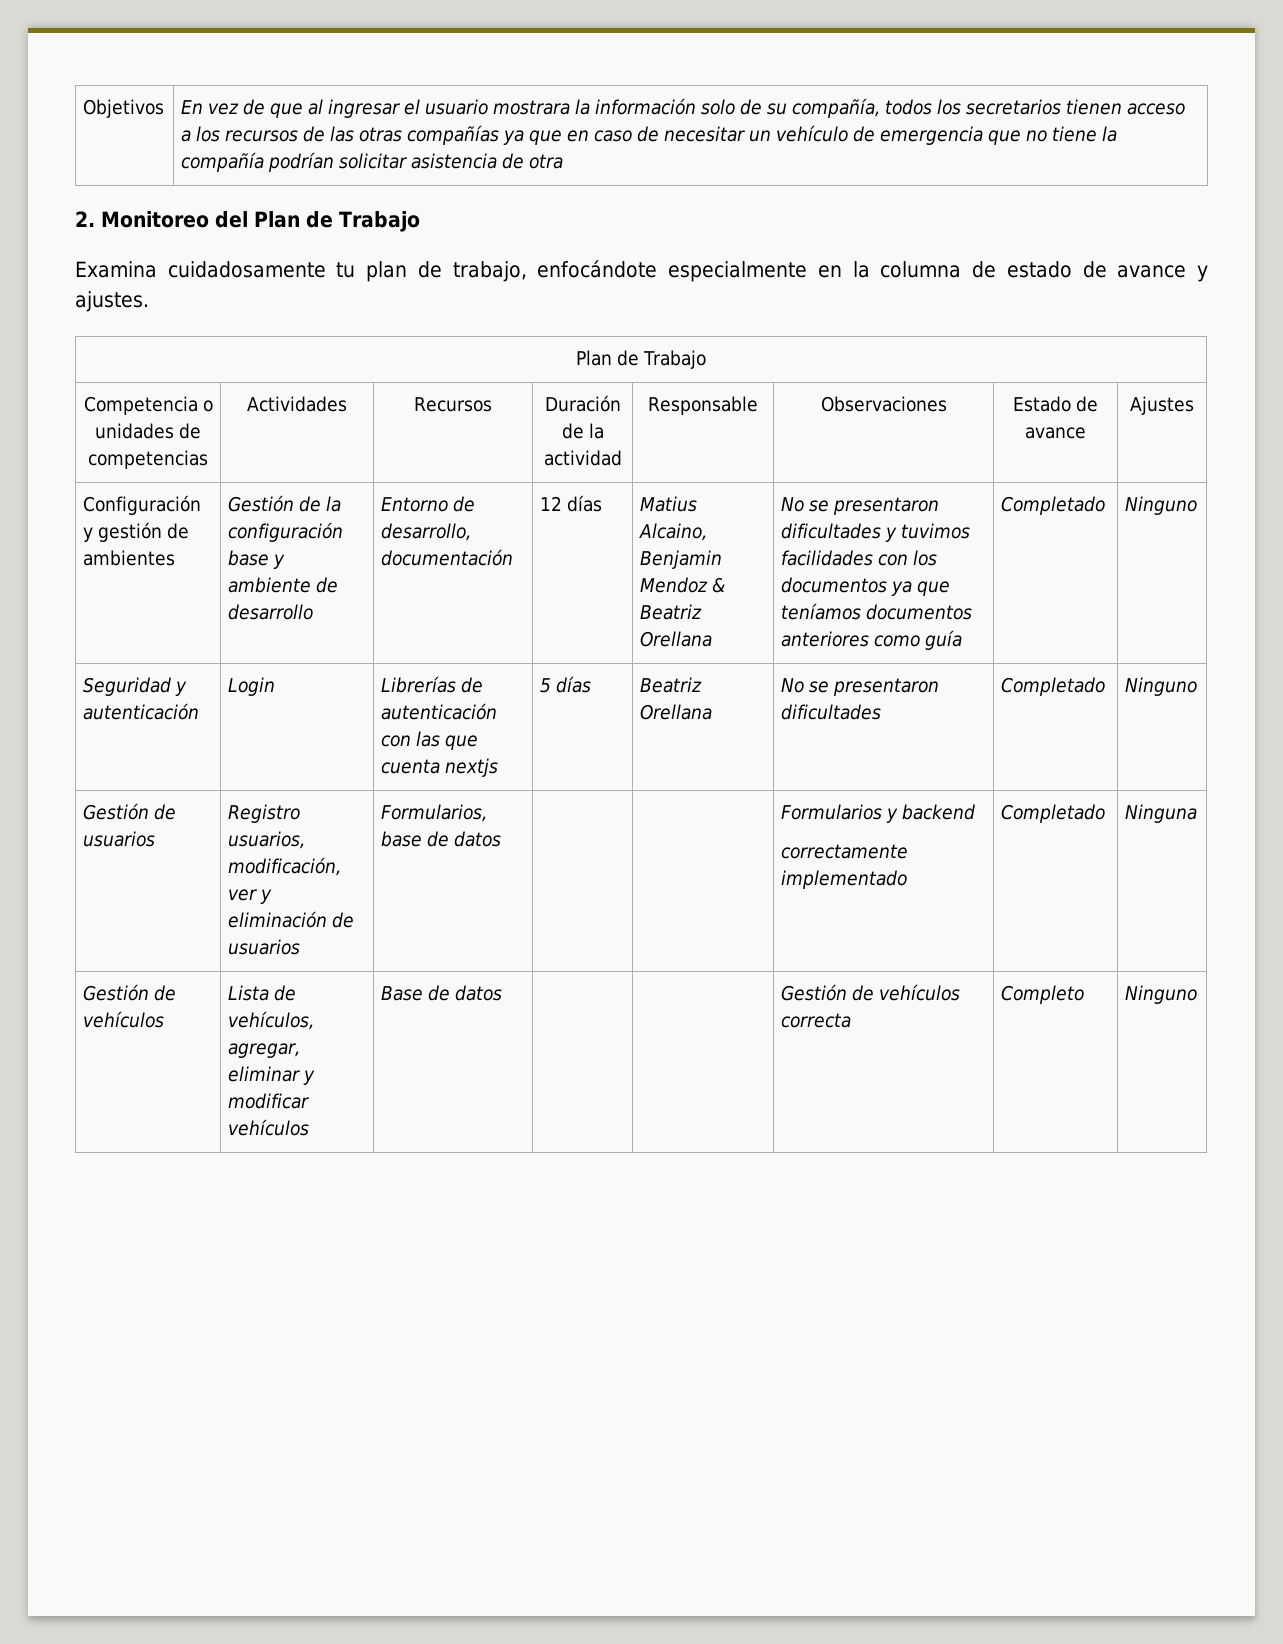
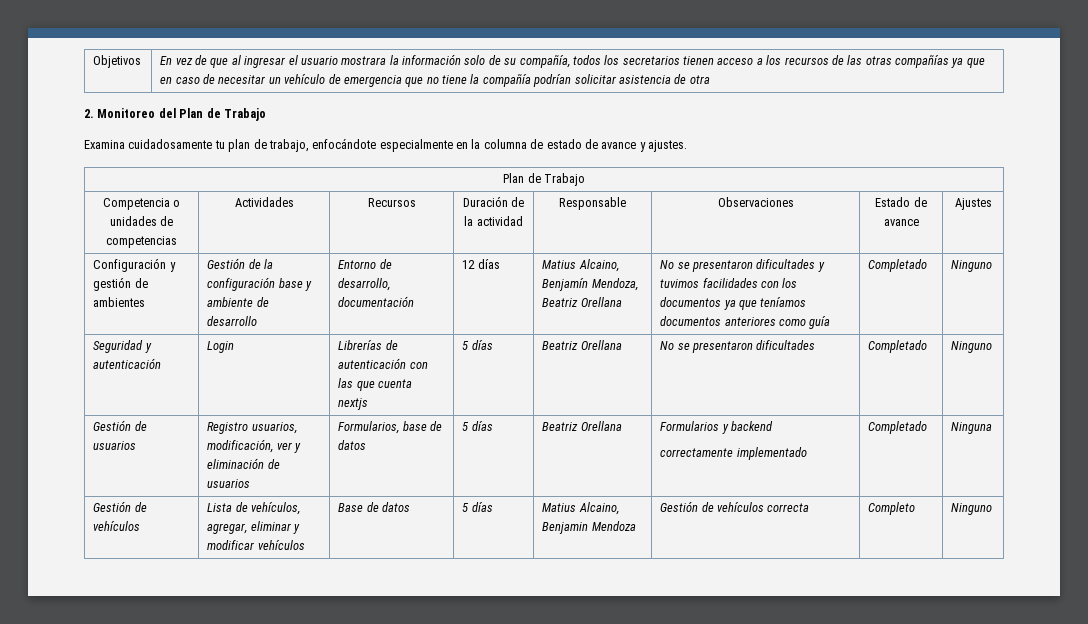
[640,550,723,569] [640,577,726,593] Benjamin Mendoz & -> [542,278,638,291] Benjamín Mendoza,
(502, 839) | -> [462,421,493,431] [542,421,622,431] 5 días | Beatriz Orellana
(503, 993) | -> [462,502,493,512] [542,502,619,515] [542,521,636,534] 5 días | Matius Alcaino, Benjamin Mendoza

